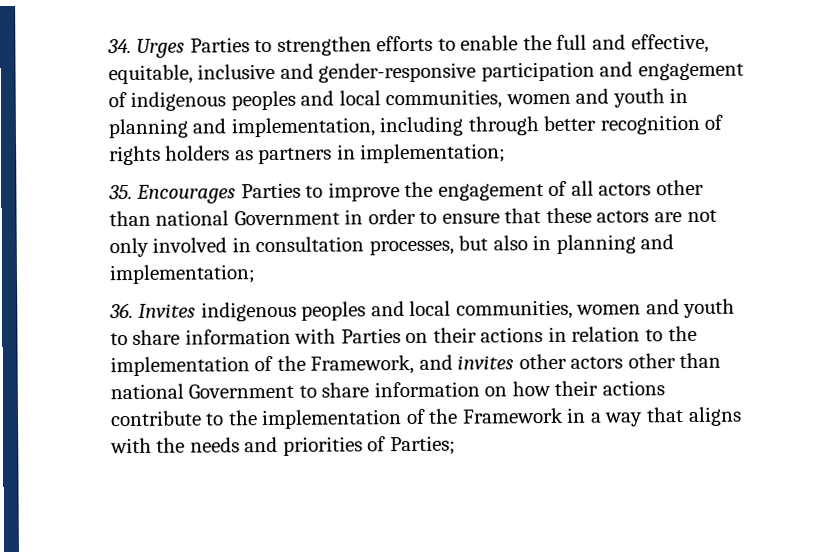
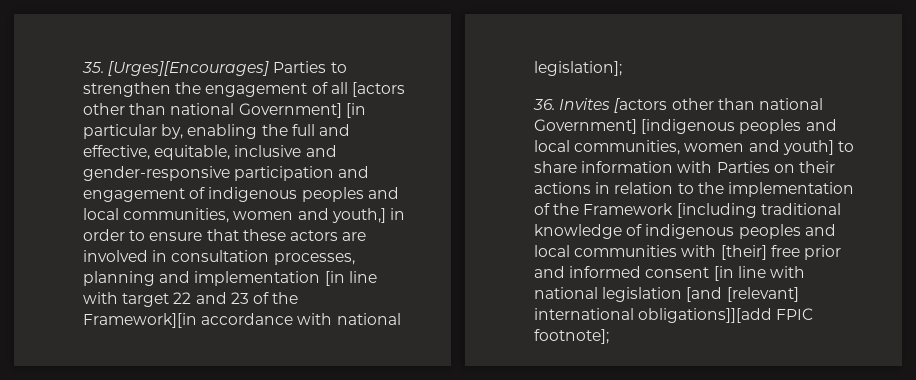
[106,38,186,58] 34. Urges -> [82,61,270,76] 35. [Urges][Encourages]
[376,35,519,52] efforts to enable -> [175,82,406,97] [83,103,366,118] [83,124,258,139] the engagement of all [actors other than national Government] [in particular by, enabling
[612,88,689,108] [107,114,724,139] [108,143,507,166] [107,179,705,204] [108,210,340,227] youth in planning and implementation, including through better recognition of rights holders as partners in implementation; // 35. Encourages Parties to improve the engagement of all actors other than national Government -> [331,208,386,223] youth,]
[686,209,717,223] [108,237,149,258] not only -> (367, 236) none
[458,234,675,254] [108,264,256,285] [108,298,736,322] but also in planning and implementation; // 36. Invites indigenous peoples and local communities, women and youth -> [83,271,377,286] [83,292,299,307] [83,313,401,328] [534,61,623,76] [533,98,824,113] [534,119,837,134] [534,140,834,155] planning and implementation [in line with target 22 and 23 of the Framework][in accordance with national legislation]; // 36. Invites [actors other than national Government] [indigenous peoples and local communities, women and youth]
[310,352,722,375] [109,380,665,400] [109,406,742,430] [109,435,456,456] Framework, and invites other actors other than national Government to share information on how their actions contribute to the implementation of the Framework in a way that aligns with the needs and priorities of Parties; -> [583,203,841,218] [534,224,836,239] [534,245,842,260] [534,266,806,281] [534,287,799,302] [534,308,814,323] [534,329,610,344] Framework [including traditional knowledge of indigenous peoples and local communities with [their] free prior and informed consent [in line with national legislation [and [relevant] international obligations]][add FPIC footnote];

